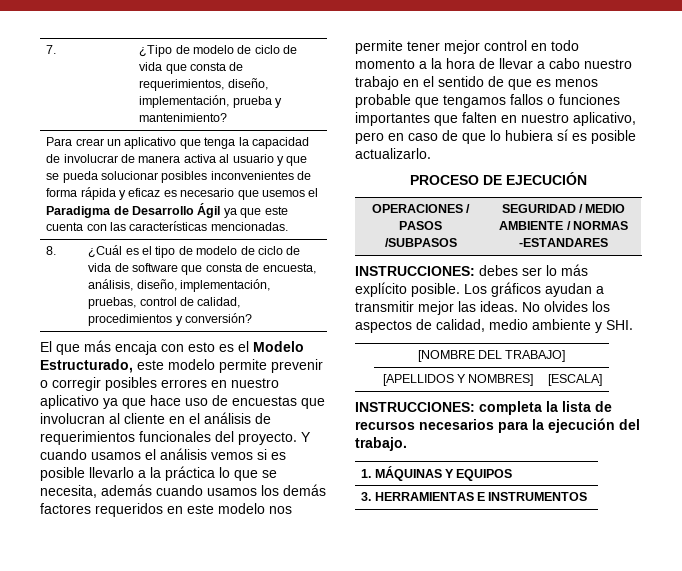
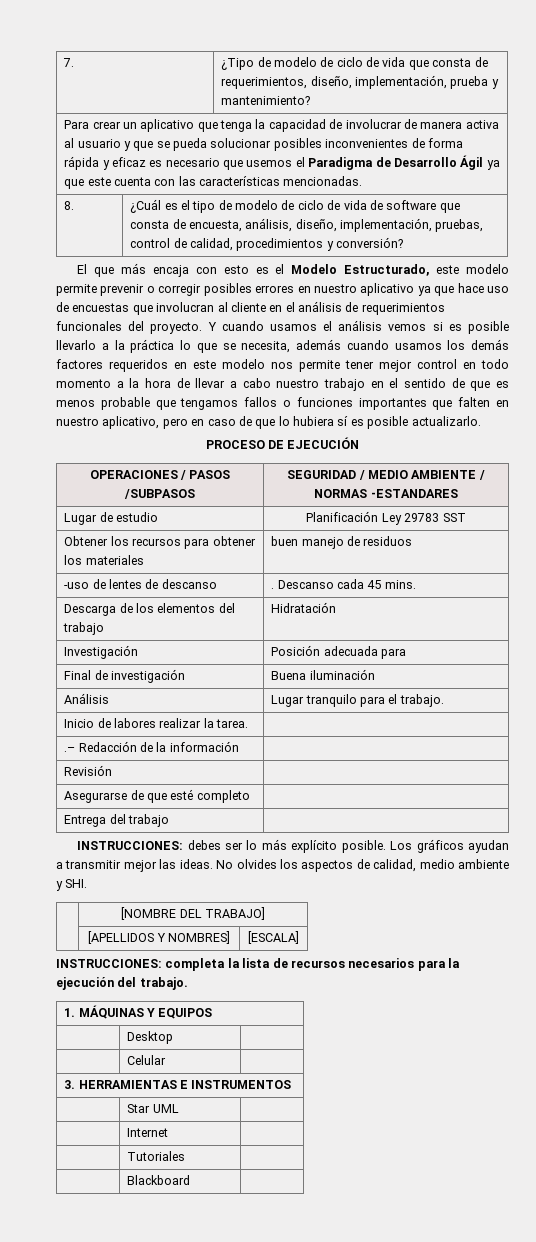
(608, 242) none -> [64,512,158,525] [306,511,466,525] [64,536,256,549] [64,555,144,565] [271,536,413,549] [64,579,217,589] [271,579,416,589] [64,603,235,616] [63,622,105,635] [271,602,337,613] [64,645,139,659] [271,645,406,659] [64,669,185,683] [271,669,375,680] [64,693,110,704] [271,694,444,707] [64,718,249,728] [64,741,239,752] [64,765,113,776] [64,789,250,803] [64,814,169,827] // Lugar de estudio | Planificación Ley 29783 SST // Obtener los recursos para obtener los materiales | buen manejo de residuos // -uso de lentes de descanso | . Descanso cada 45 mins. // Descarga de los elementos del trabajo | Hidratación // Investigación | Posición adecuada para // Final de investigación | Buena iluminación // Análisis | Lugar tranquilo para el trabajo. // Inicio de labores realizar la tarea. | // .– Redacción de la información | // Revisión | // Asegurarse de que esté completo | // Entrega del trabajo |
(513, 475) none -> [127,1031,174,1044] [127,1055,167,1065] // | Desktop | // | Celular |
(588, 496) none -> [127,1104,179,1113] [127,1128,169,1137] [127,1151,186,1161] [127,1175,191,1185] // | Star UML | // | Internet | // | Tutoriales | // | Blackboard |

